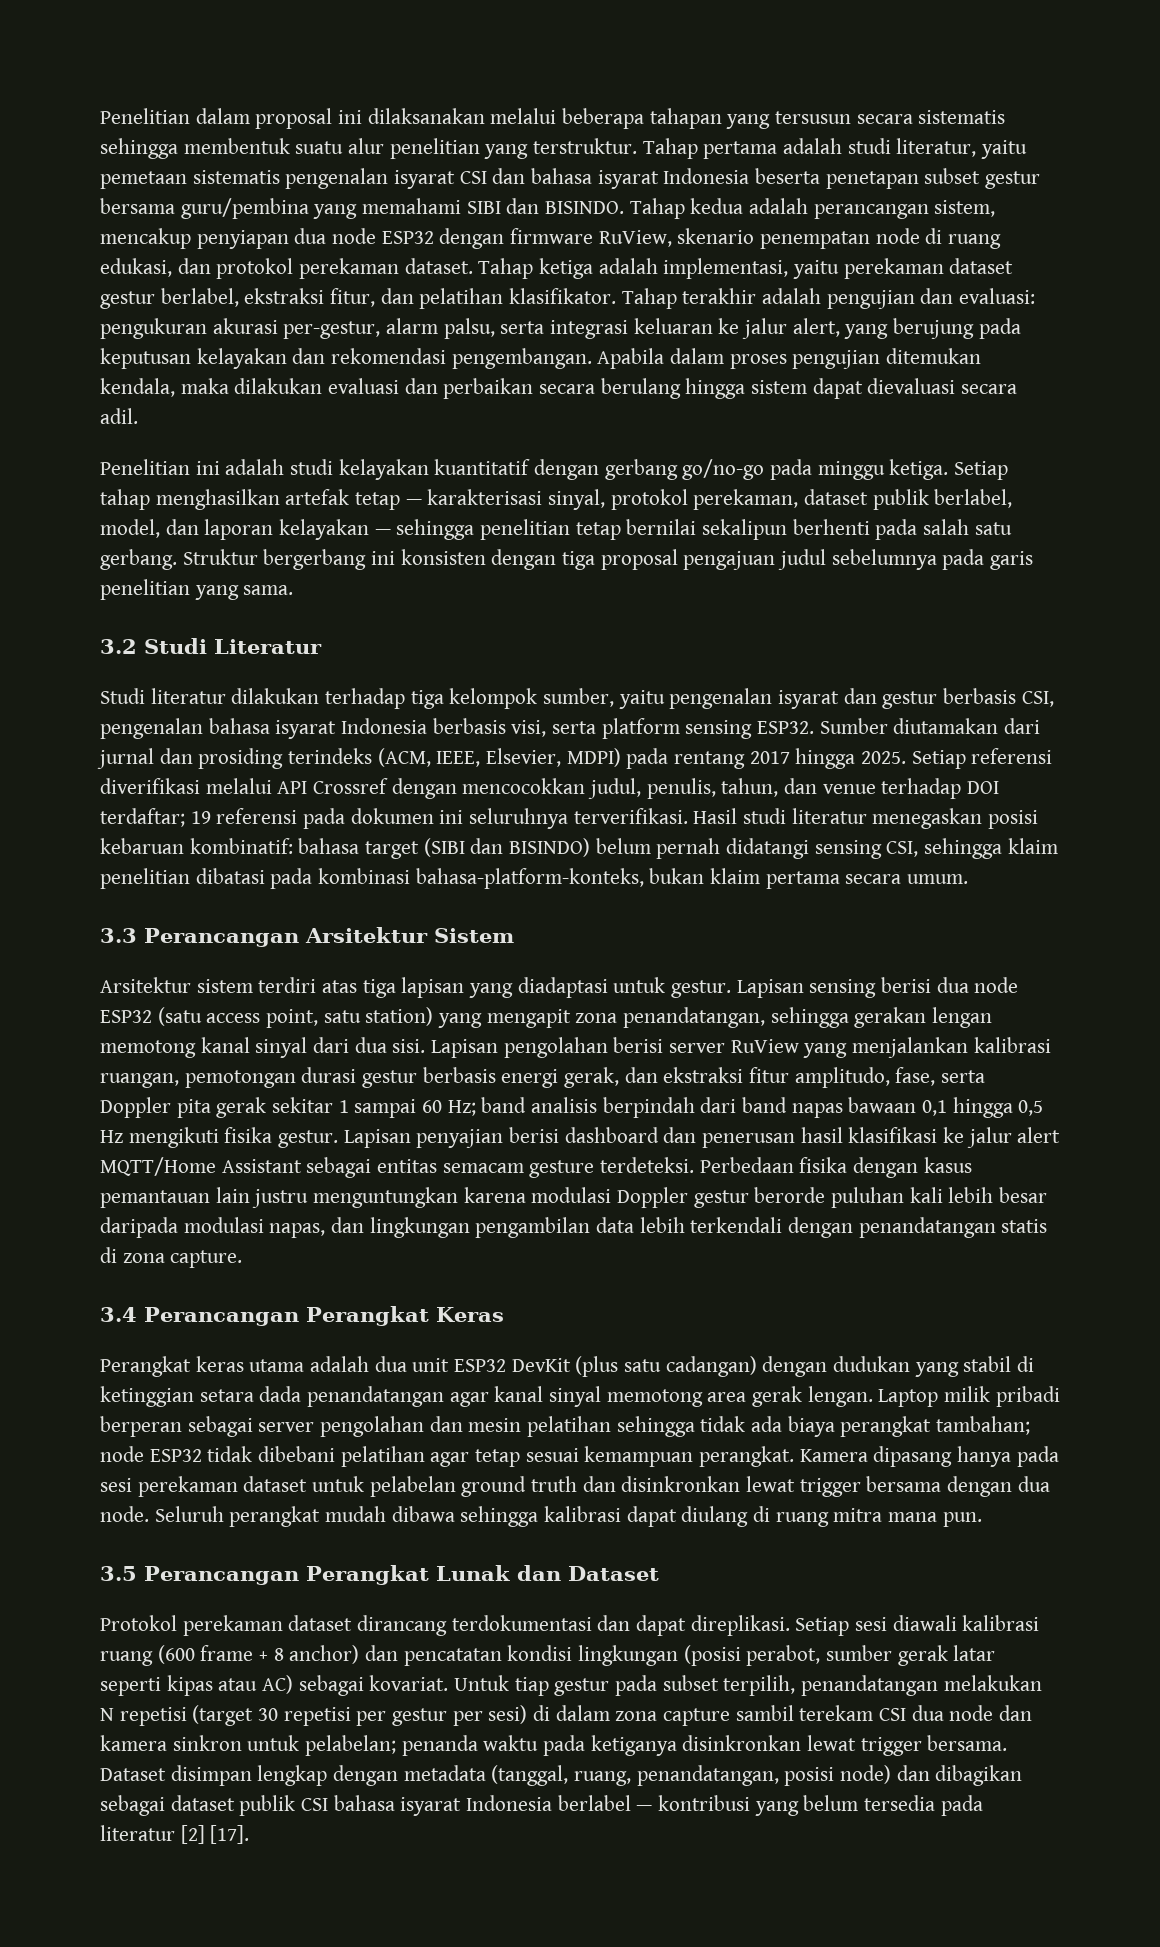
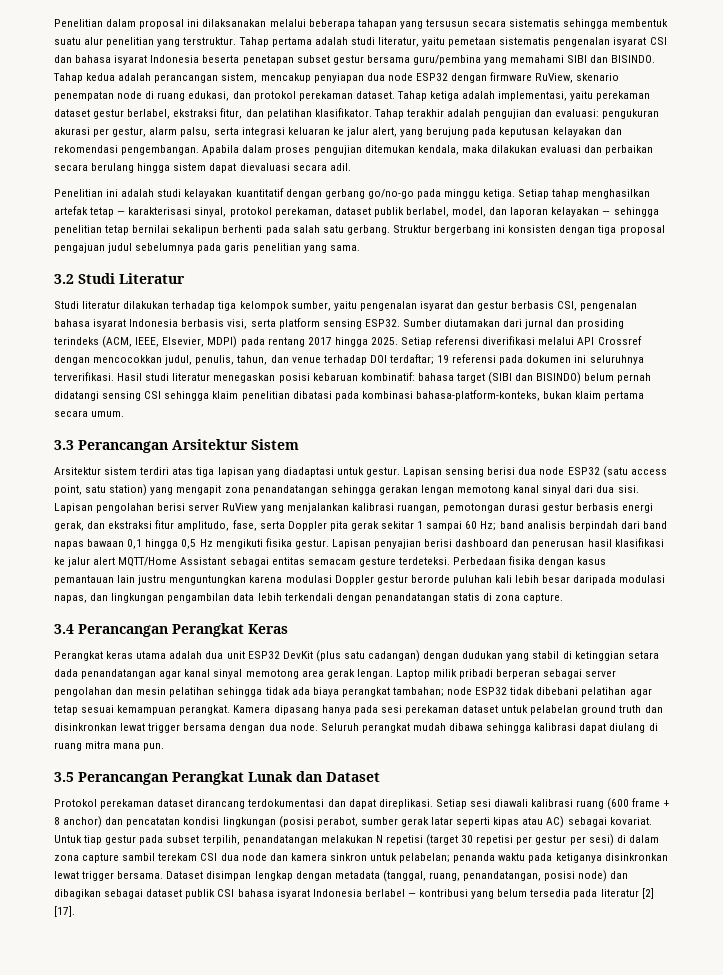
[283,321,381,339] per-gestur, -> [93,127,147,137] per gestur,
[886,841,919,857] CSI, -> [144,391,162,399] CSI
[623,1007,766,1028] penandatangan, -> [252,485,328,495] penandatangan

